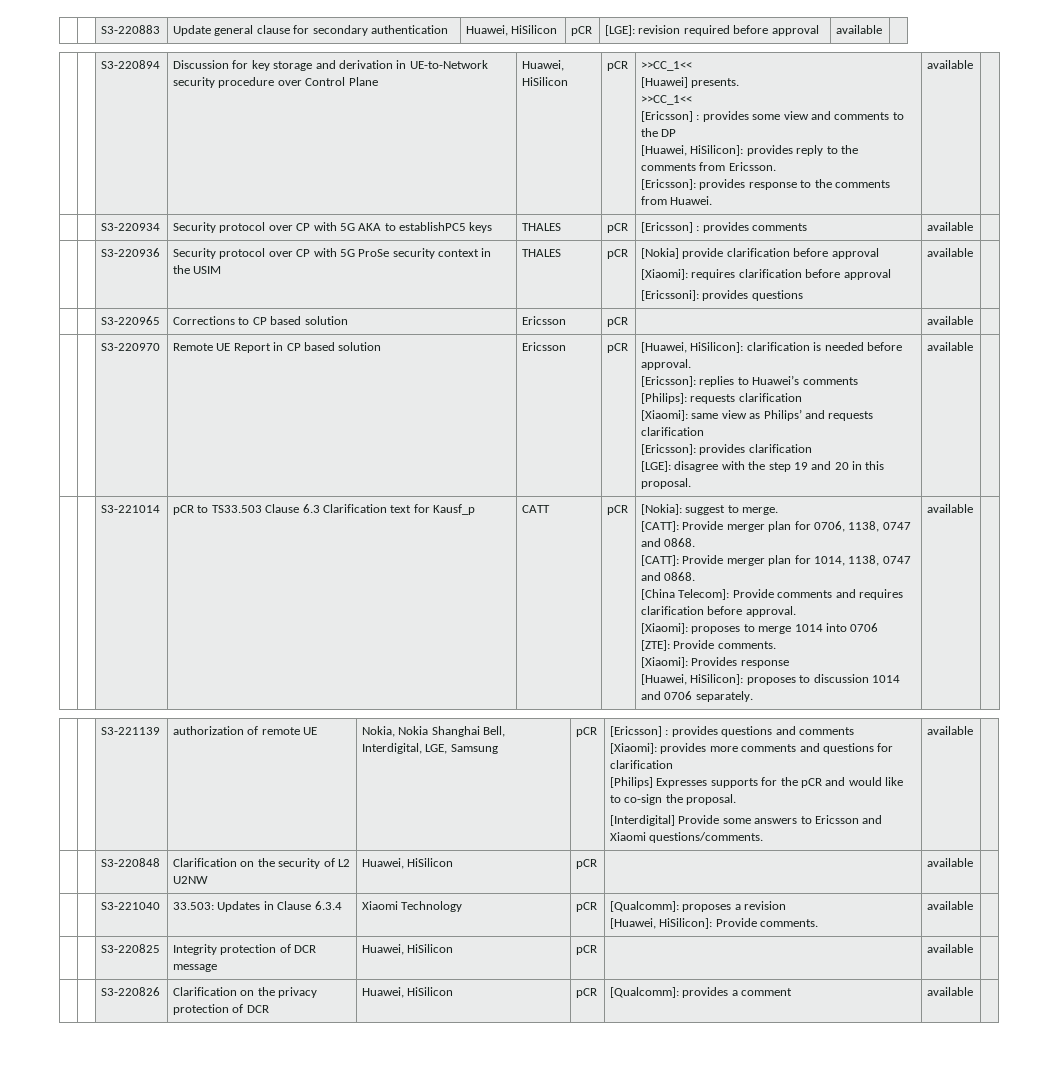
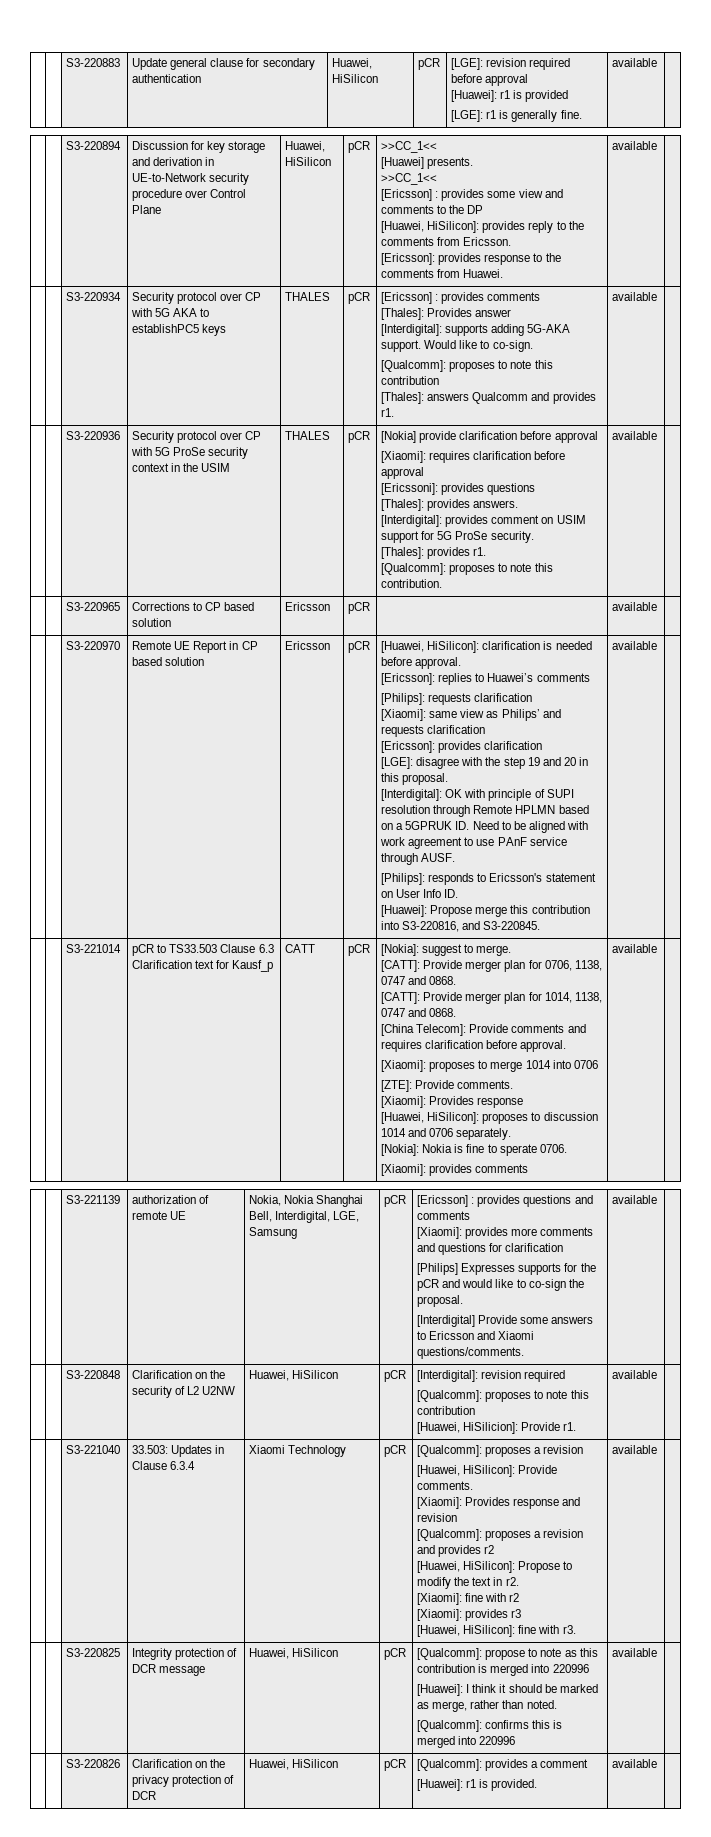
(819, 30) none -> [451,90,569,102] [451,110,582,122] // [Huawei]: r1 is provided // [LGE]: r1 is generally fine.
(808, 227) none -> [381,308,512,320] [381,324,571,336] [381,340,533,352] [381,360,553,372] [381,376,440,385] [381,392,596,404] [381,408,395,417] // [Thales]: Provides answer // [Interdigital]: supports adding 5G-AKA support. Would like to co-sign. // [Qualcomm]: proposes to note this contribution // [Thales]: answers Qualcomm and provides r1.
(803, 295) none -> [381,499,519,511] [381,515,586,527] [381,531,534,543] [381,547,487,559] [381,563,553,575] [381,579,443,588] // [Thales]: provides answers. // [Interdigital]: provides comment on USIM support for 5G ProSe security. // [Thales]: provides r1. // [Qualcomm]: proposes to note this contribution.
(692, 483) none -> [381,789,574,801] [381,805,589,817] [381,821,588,833] [380,837,567,849] [381,853,456,865] [381,873,596,885] [381,889,459,898] [381,905,590,917] [381,921,541,932] // [Interdigital]: OK with principle of SUPI resolution through Remote HPLMN based on a 5GPRUK ID. Need to be aligned with work agreement to use PAnF service through AUSF. // [Philips]: responds to Ericsson's statement on User Info ID. // [Huawei]: Propose merge this contribution into S3-220816, and S3-220845.
(753, 696) none -> [381,1144,567,1156] [381,1164,529,1176] // [Nokia]: Nokia is fine to sperate 0706. // [Xiaomi]: provides comments
(598, 864) none -> [417,1370,566,1382] [417,1390,589,1402] [417,1406,476,1415] [417,1422,577,1434] [Interdigital]: revision required // [Qualcomm]: proposes to note this contribution // [Huawei, HiSilicion]: Provide r1.
(819, 923) none -> [417,1497,581,1509] [417,1513,458,1522] [417,1529,584,1541] [417,1545,495,1557] [417,1561,573,1573] [417,1577,519,1589] [417,1593,520,1605] [417,1609,522,1621] [417,1625,576,1637] // [Xiaomi]: Provides response and revision // [Qualcomm]: proposes a revision and provides r2 // [Huawei, HiSilicon]: Propose to modify the text in r2. // [Xiaomi]: fine with r2 // [Xiaomi]: provides r3 // [Huawei, HiSilicon]: fine with r3.
(598, 950) none -> [417,1648,598,1660] [417,1664,589,1676] [417,1684,598,1696] [417,1700,557,1712] [417,1720,563,1732] [417,1736,516,1748] [Qualcomm]: propose to note as this contribution is merged into 220996 // [Huawei]: I think it should be marked as merge, rather than noted. // [Qualcomm]: confirms this is merged into 220996
(793, 992) none -> [417,1779,538,1791] // [Huawei]: r1 is provided.

